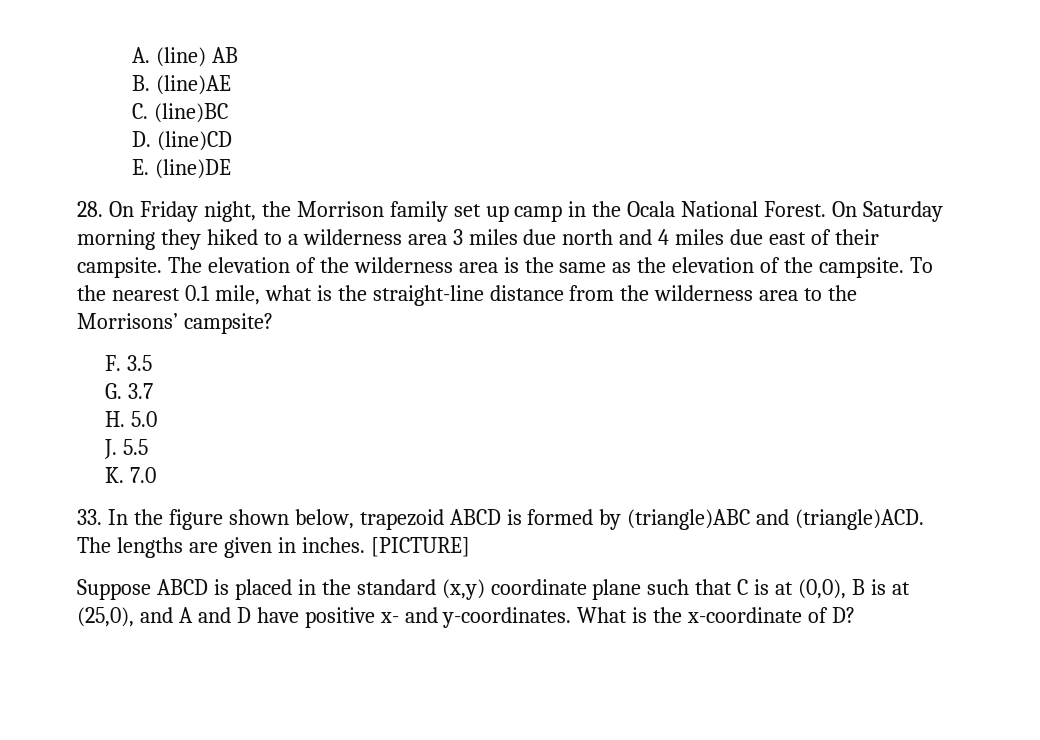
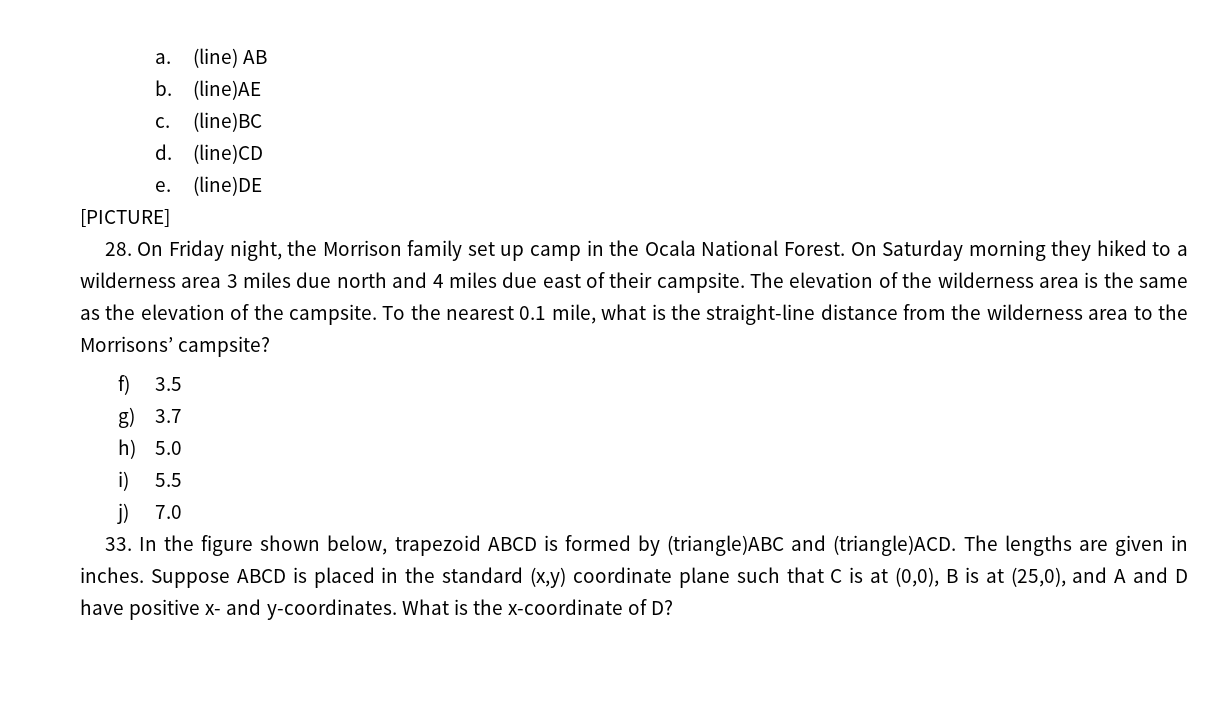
[132,47,151,63] A. -> [155,53,172,64] a.
[132,75,151,91] B. -> [155,80,173,96] b.
[132,103,149,119] C. -> [155,117,171,128] c.
[132,131,152,147] D. -> [155,144,173,160] d.
[132,159,150,175] E. -> [155,181,172,192] e.
(232, 169) none -> [80,209,170,227] // [PICTURE]
[104,355,121,371] F. -> [117,375,130,395] f)
[104,383,122,399] G. -> [117,407,135,428] g)
[104,411,125,427] H. -> [117,439,136,459] h)
[103,439,117,459] J. -> [117,471,129,491] i)
[104,467,124,483] K. -> [116,503,129,524] j)
[370,537,470,557] [PICTURE] // -> (144, 575) none

